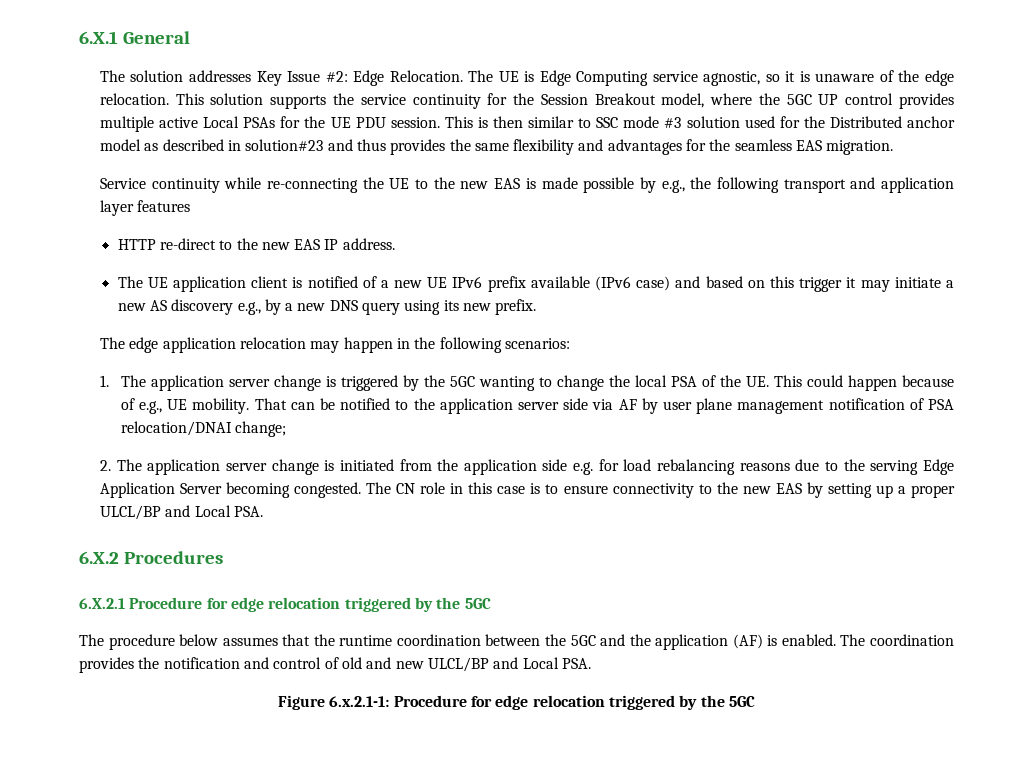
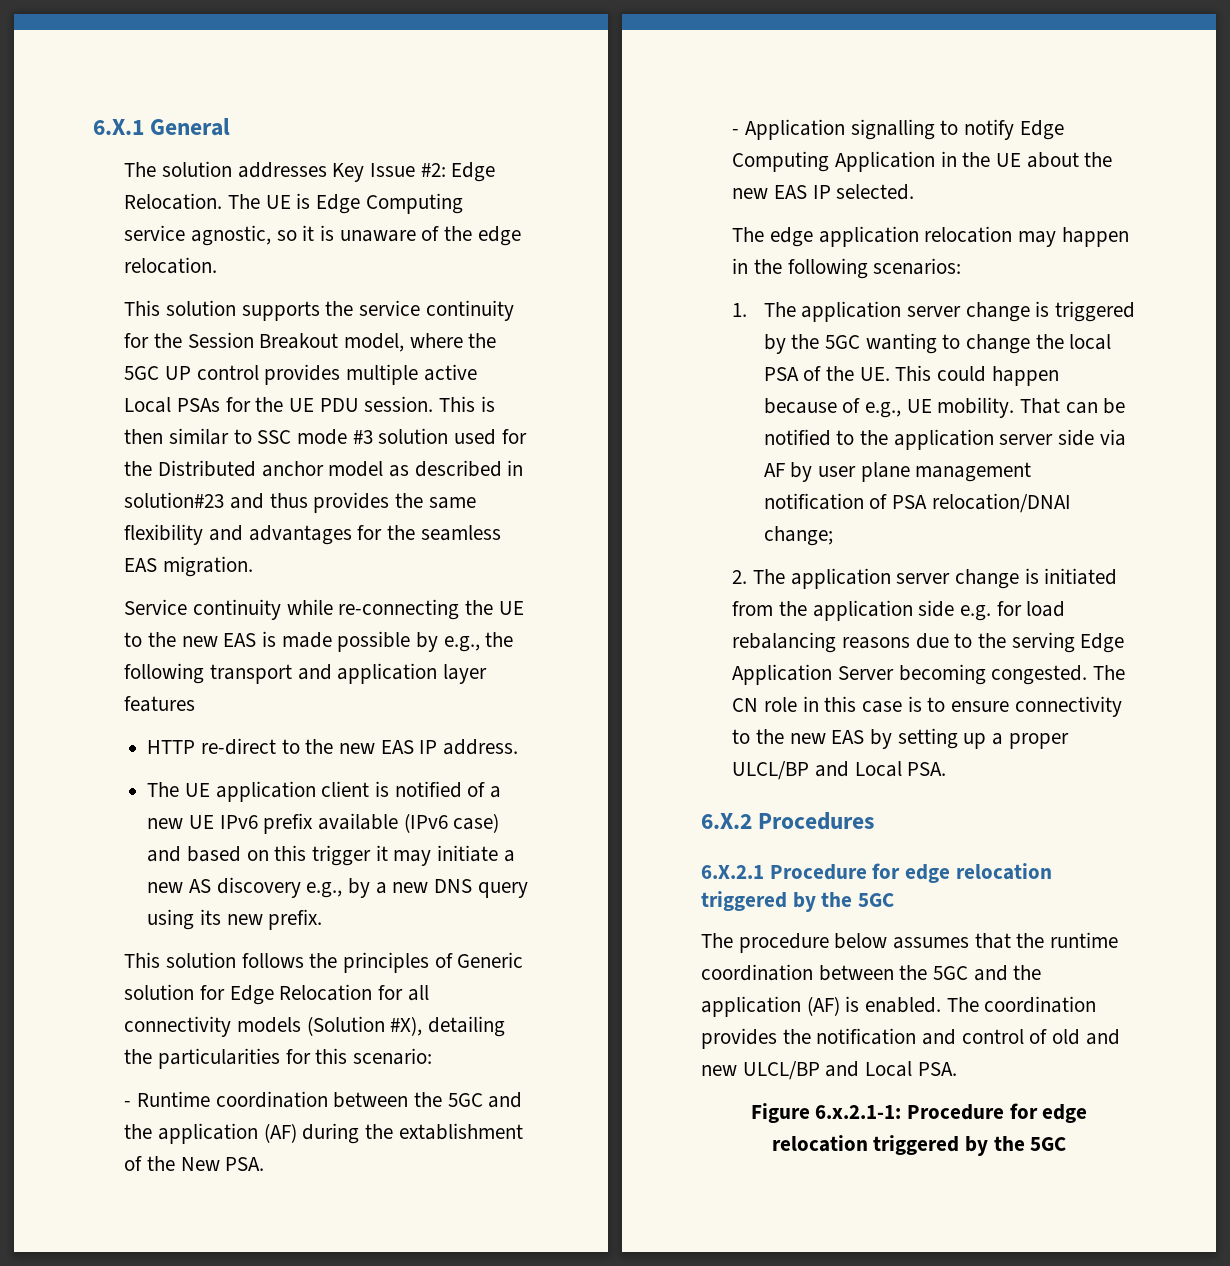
(169, 99) none -> (218, 265) //
(537, 307) none -> [124,952,524,973] [124,984,429,1005] [124,1016,506,1037] [124,1048,433,1069] [124,1091,523,1108] [124,1123,523,1144] [124,1156,265,1171] [732,119,1064,140] [732,151,1113,172] [732,184,915,200] // This solution follows the principles of Generic solution for Edge Relocation for all connectivity models (Solution #X), detailing the particularities for this scenario: // - Runtime coordination between the 5GC and the application (AF) during the extablishment of the New PSA. // - Application signalling to notify Edge Computing Application in the UE about the new EAS IP selected.

